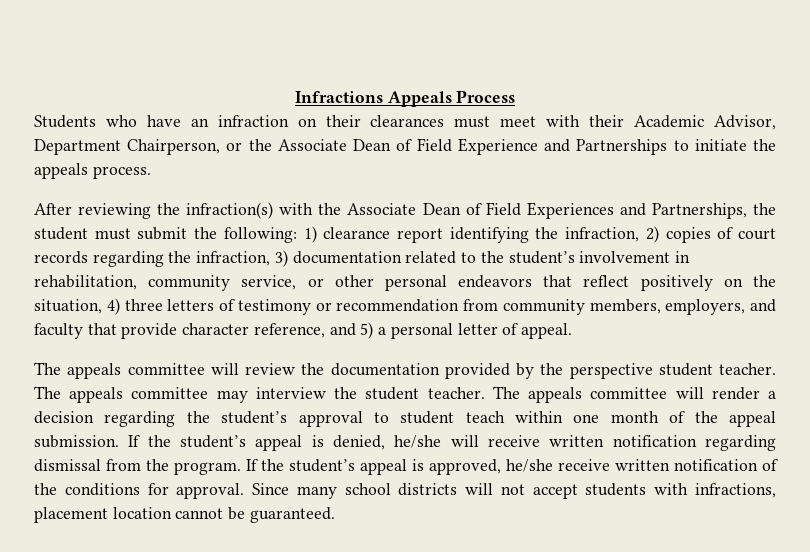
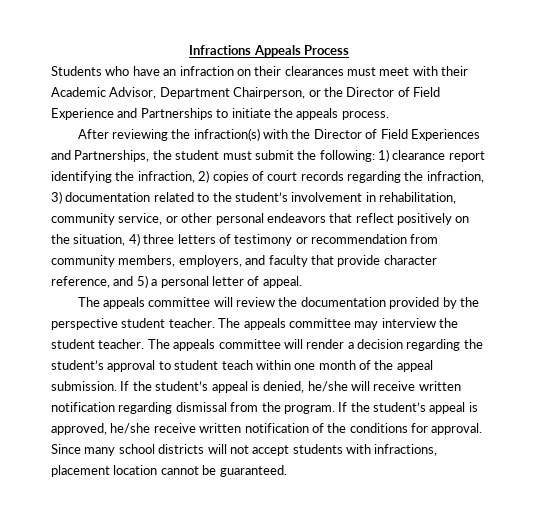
[277,139,392,151] Associate Dean -> [346,87,395,97] Director
[347,203,461,215] Associate Dean -> [313,129,362,139] Director

